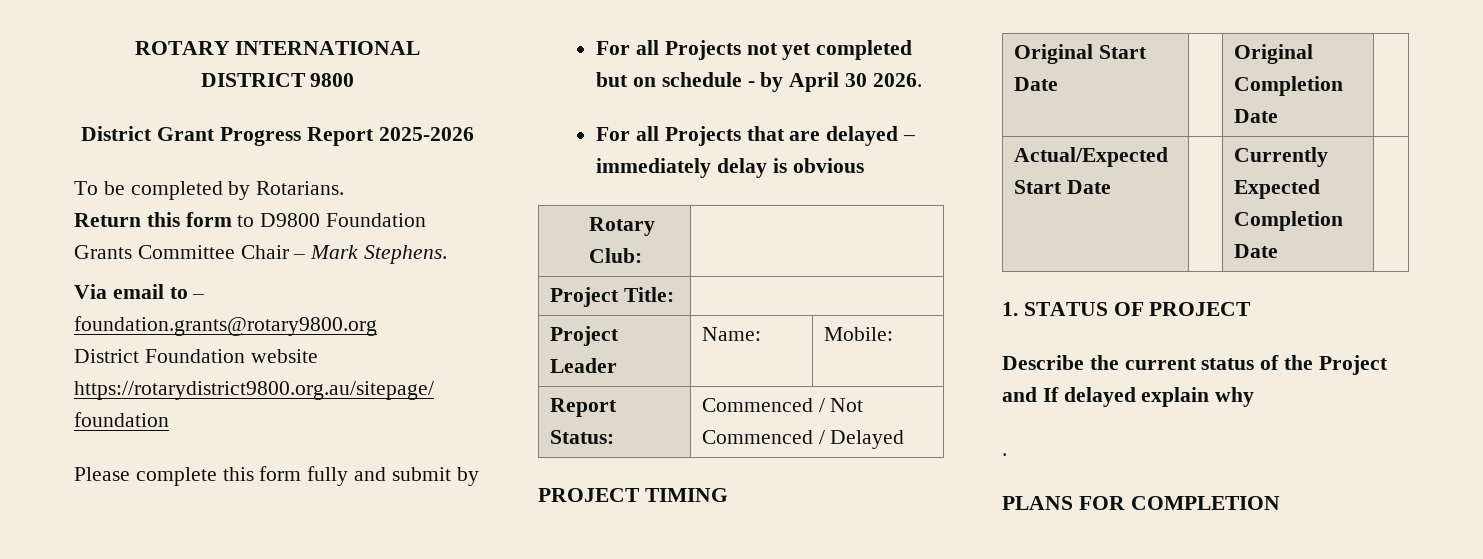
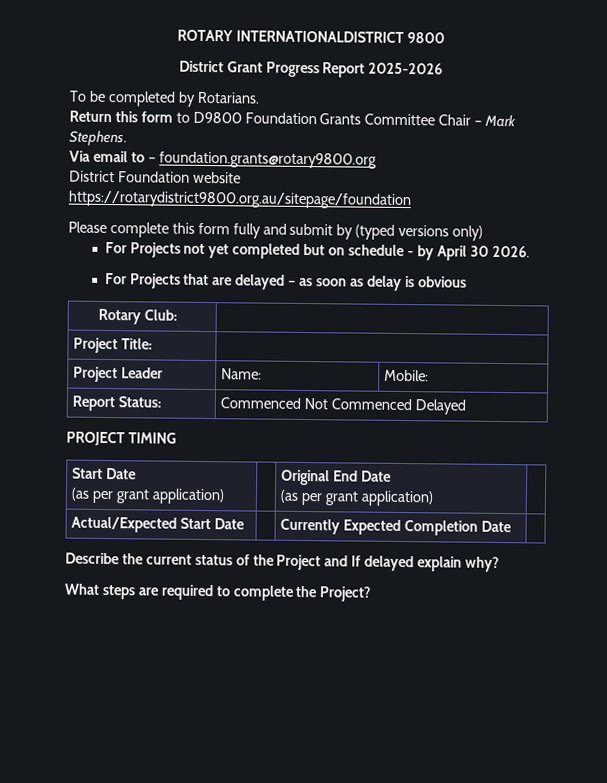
[235,41,421,55] [200,73,306,87] INTERNATIONAL // DISTRICT -> [236,30,404,43] INTERNATIONALDISTRICT
[596,40,660,55] // For all -> [355,224,484,241] [104,241,127,254] (typed versions only) // For
[636,126,660,141] all -> (127, 278) none
[596,158,712,178] immediately -> [299,277,364,287] as soon as
[818,398,825,412] / -> (302, 403) none
[818,430,825,444] / -> (412, 404) none
[1013,44,1147,64] [1013,77,1058,91] [1233,44,1313,64] [1233,76,1343,96] [1233,109,1278,123] Original Start Date | | Original Completion Date -> [72,467,137,480] [71,487,225,505] [281,469,392,486] [280,489,433,507] Start Date // (as per grant application) | | Original End Date // (as per grant application)
[1002,302,1252,316] // 1. STATUS OF PROJECT -> (512, 526) none
[1215,387,1255,407] [1002,453,1007,456] [1002,496,1280,510] why // . // PLANS FOR COMPLETION -> [465,556,500,572] [64,583,372,602] why? // What steps are required to complete the Project?

